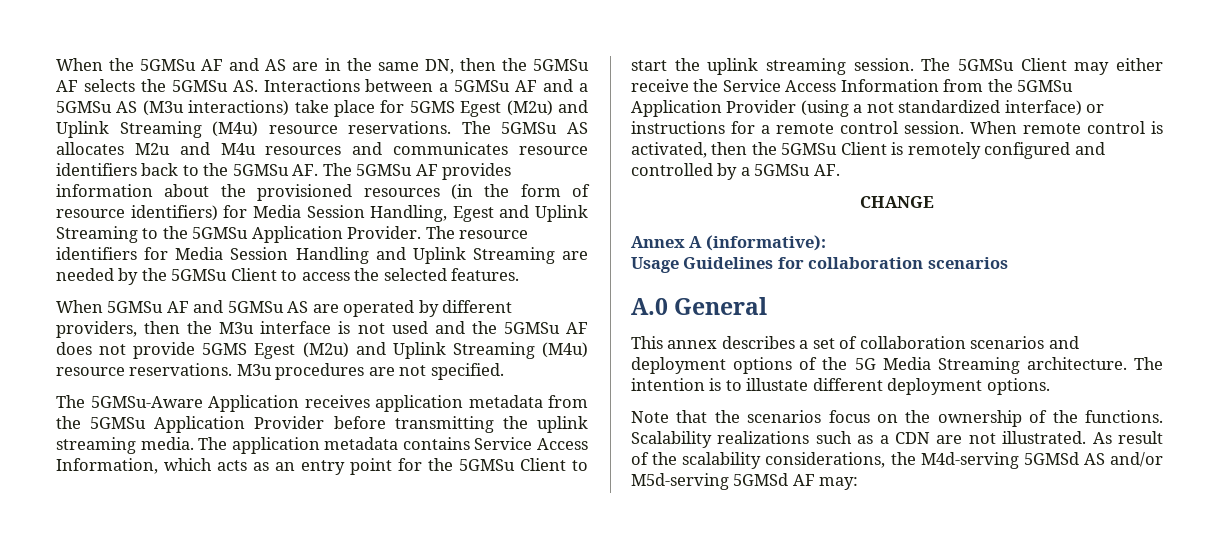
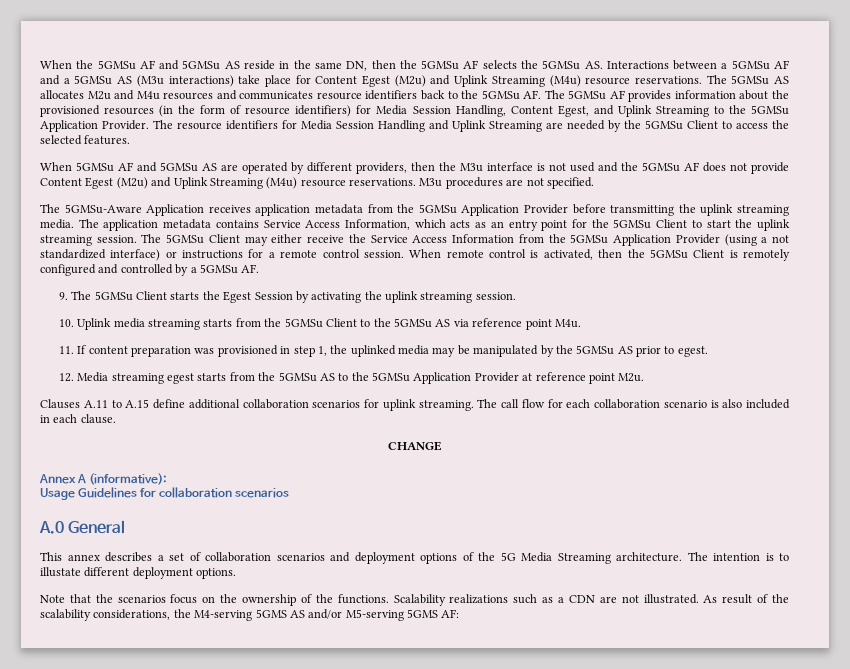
[265,59,319,71] AS are -> [182,60,276,70] 5GMSu AS reside
[409,101,455,113] 5GMS -> [315,76,358,84] Content
[452,206,494,222] Egest -> [510,105,589,117] Content Egest,
[202,343,248,355] 5GMS -> [40,178,82,186] Content
(840, 170) none -> [58,291,516,303] [58,318,581,330] [58,345,708,357] [58,372,645,384] [40,399,790,411] [40,414,116,424] // 9. The 5GMSu Client starts the Egest Session by activating the uplink streaming session. // 10. Uplink media streaming starts from the 5GMSu Client to the 5GMSu AS via reference point M4u. // 11. If content preparation was provisioned in step 1, the uplinked media may be manipulated by the 5GMSu AS prior to egest. // 12. Media streaming egest starts from the 5GMSu AS to the 5GMSu Application Provider at reference point M2u. // Clauses A.11 to A.15 define additional collaboration scenarios for uplink streaming. The call flow for each collaboration scenario is also included in each clause.
[920,452,1163,469] [631,473,859,490] M4d-serving 5GMSd AS and/or M5d-serving 5GMSd AF may: -> [194,609,460,621] M4-serving 5GMS AS and/or M5-serving 5GMS AF:

